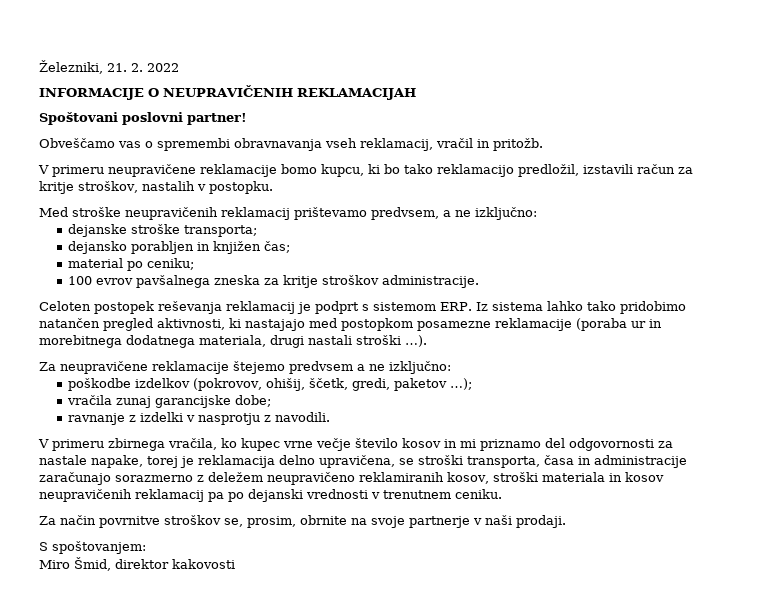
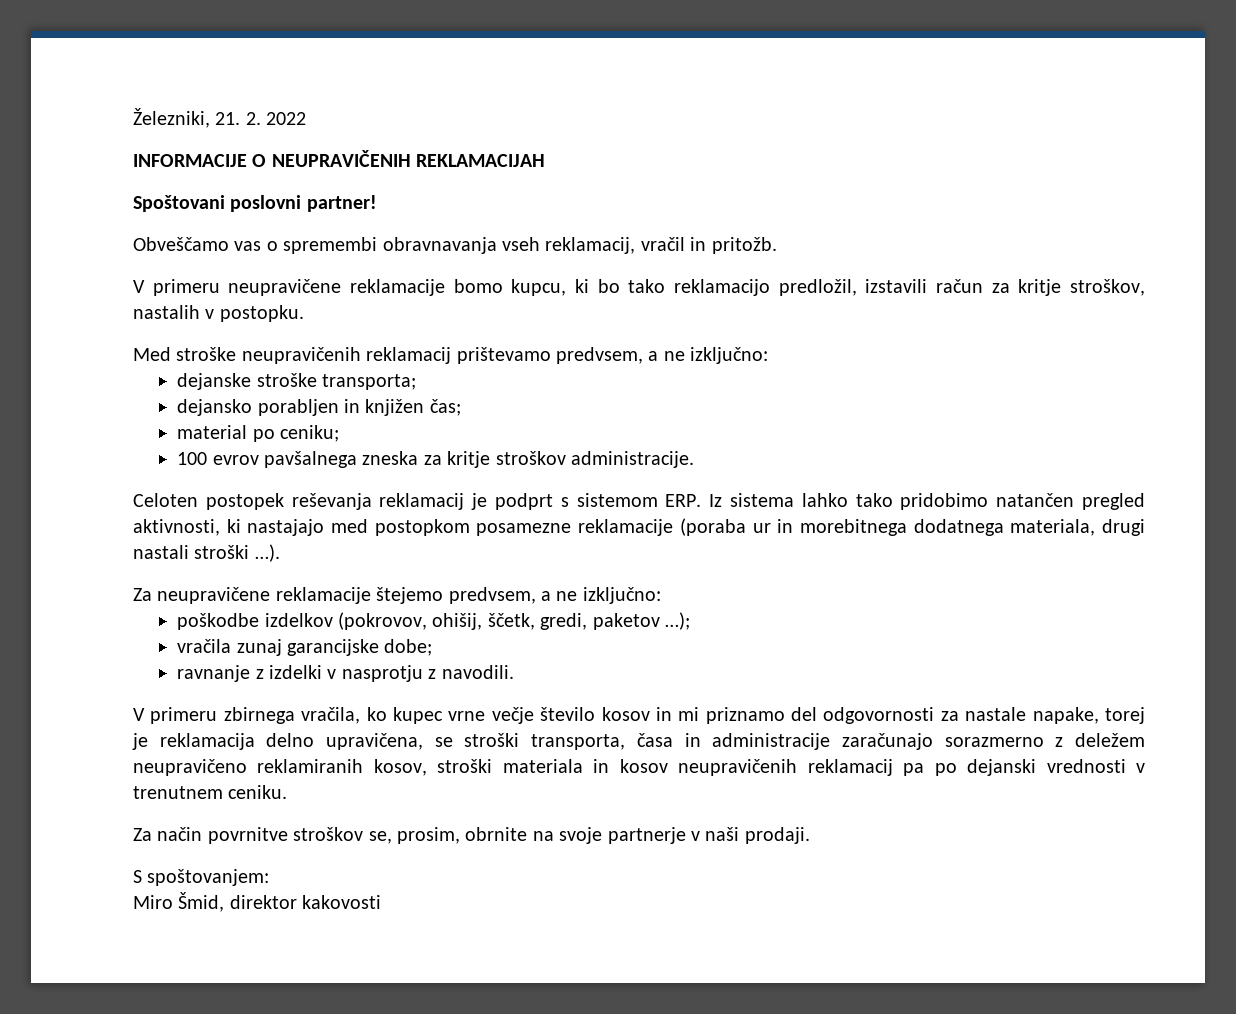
[289,361,353,374] predvsem -> [448,587,536,604] predvsem,

